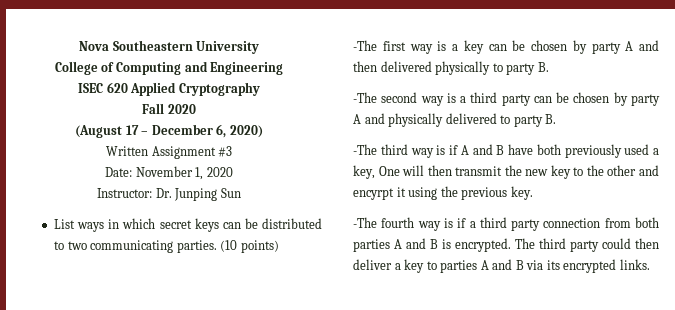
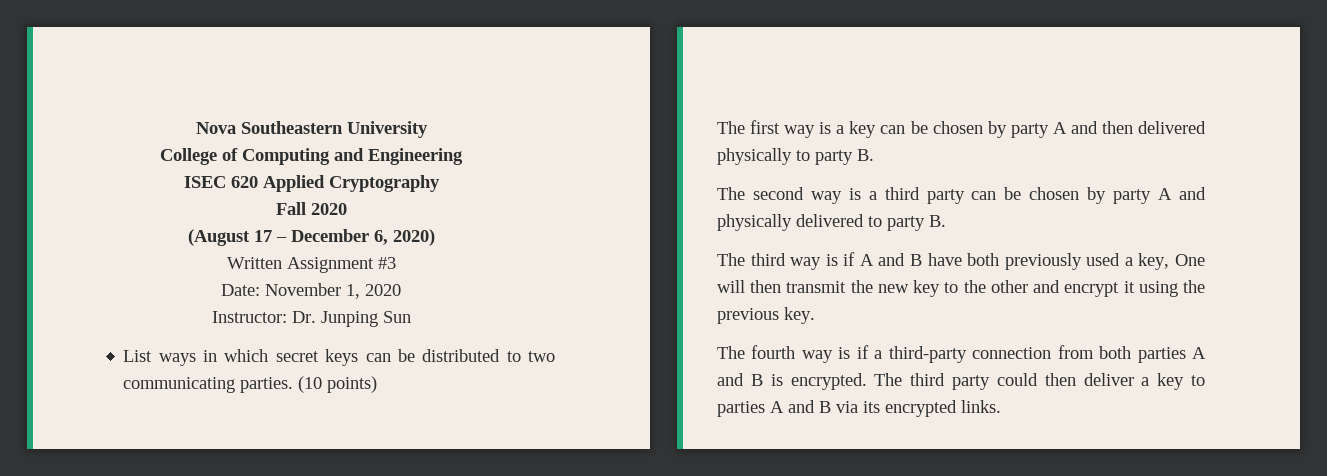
[353,40,377,51] -The -> [717,121,745,134] The
[353,92,377,103] -The -> [717,187,745,200] The
[353,144,377,155] -The -> [717,253,745,266] The
[353,188,394,200] encyrpt -> [1064,282,1120,297] encrypt
[353,217,377,228] -The -> [717,346,745,359] The
[479,217,541,231] third party -> [888,346,967,363] third-party

